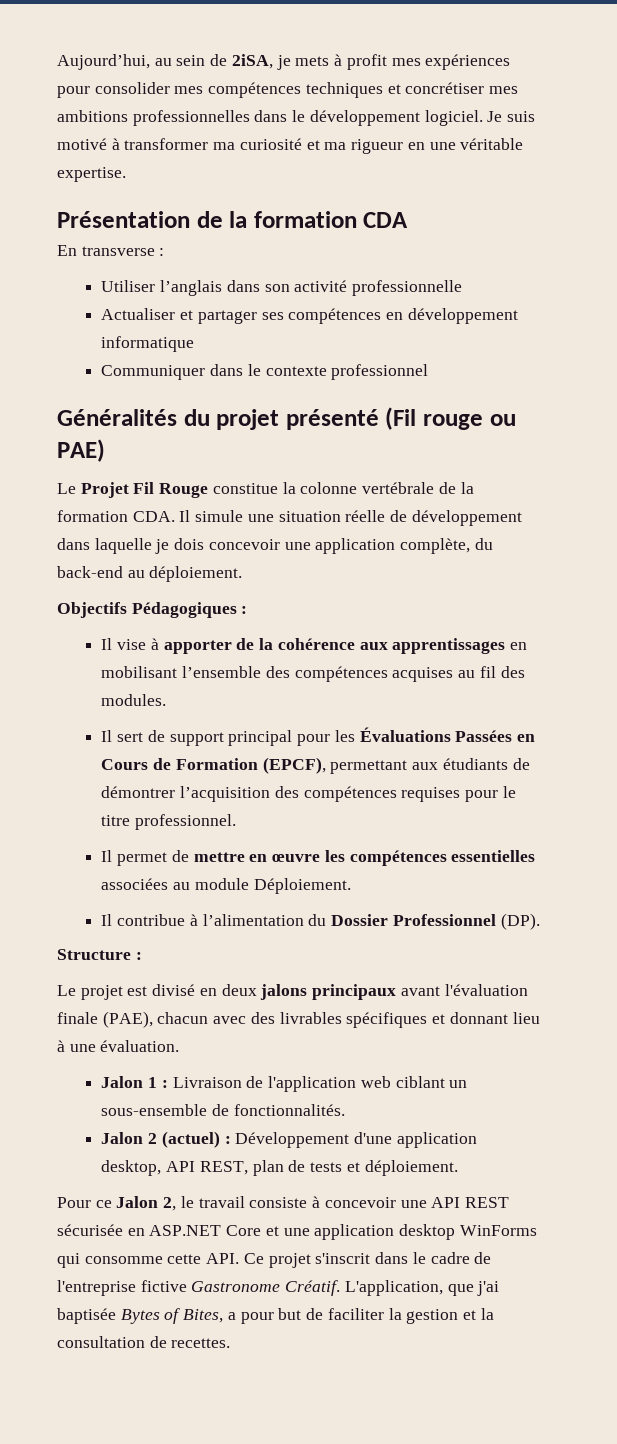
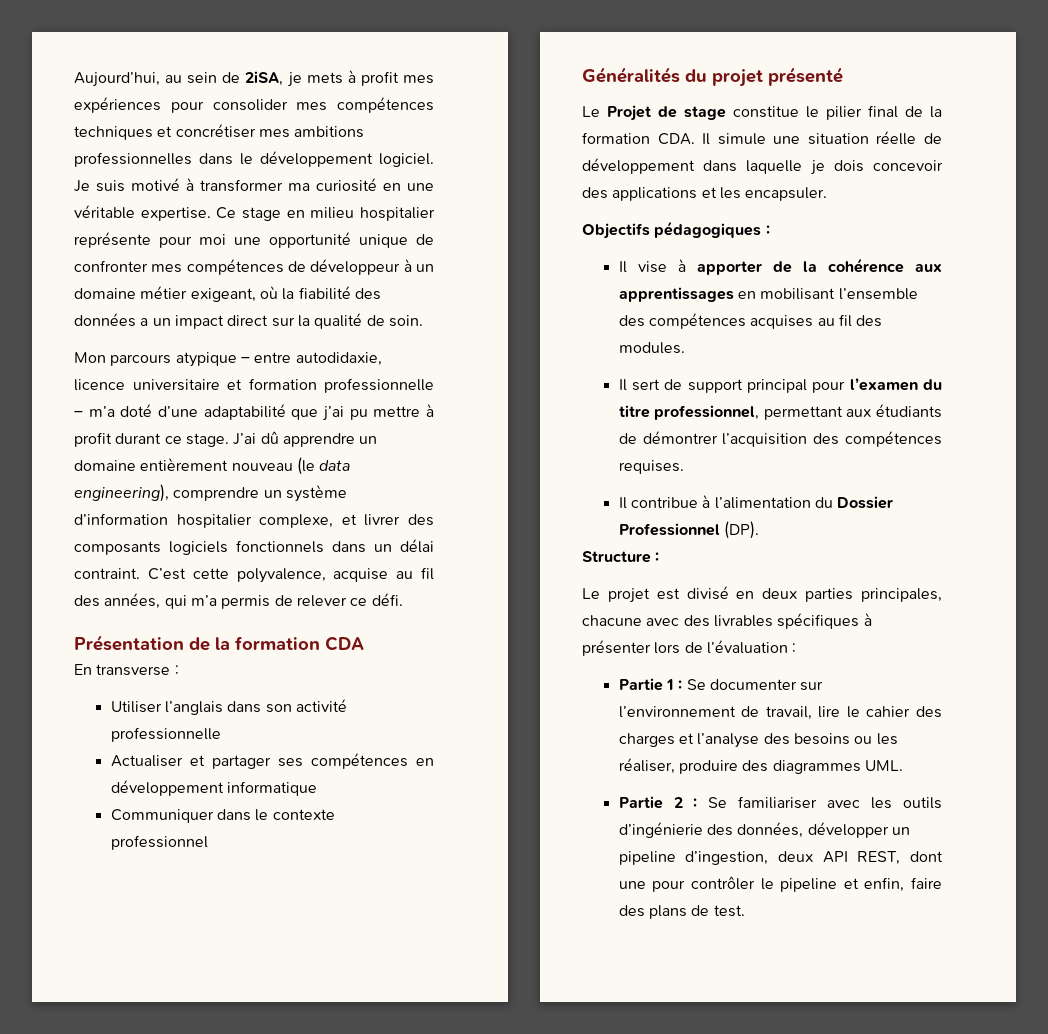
[306,139,404,154] et ma rigueur -> (377, 185) none
(126, 174) none -> [216,207,436,221] [74,232,434,248] [74,259,434,275] [74,286,381,302] [74,313,423,329] [74,352,382,367] [74,378,434,393] [74,404,435,421] [74,431,378,447] [74,457,351,475] [74,484,347,502] [74,513,435,528] [74,539,434,555] [74,567,434,583] [74,593,403,609] Ce stage en milieu hospitalier représente pour moi une opportunité unique de confronter mes compétences de développeur à un domaine métier exigeant, où la fiabilité des données a un impact direct sur la qualité de soin. // Mon parcours atypique – entre autodidaxie, licence universitaire et formation professionnelle – m’a doté d’une adaptabilité que j’ai pu mettre à profit durant ce stage. J’ai dû apprendre un domaine entièrement nouveau (le data engineering), comprendre un système d’information hospitalier complexe, et livrer des composants logiciels fonctionnels dans un délai contraint. C’est cette polyvalence, acquise au fil des années, qui m’a permis de relever ce défi.
[385,407,516,430] [57,439,105,462] [57,482,435,498] (Fil rouge ou PAE) // Le Projet Fil Rouge constitue la colonne vertébrale -> [582,105,898,121] // Le Projet de stage constitue le pilier final
[284,538,493,554] [57,566,243,582] une application complète, du back-end au déploiement. -> [582,187,828,201] des applications et les encapsuler.
[131,602,237,618] Pédagogiques -> [654,221,762,238] pédagogiques
[334,727,535,742] [101,757,326,774] les Évaluations Passées en Cours de Formation (EPCF), -> [849,378,942,391] [618,405,760,420] l’examen du titre professionnel,
[401,786,516,802] [101,814,237,830] [101,850,536,866] [101,878,351,894] requises pour le titre professionnel. // Il permet de mettre en œuvre les compétences essentielles associées au module Déploiement. -> [618,460,684,474] requises.
[260,984,528,1000] [57,1011,540,1028] [57,1040,180,1052] [101,1076,468,1092] [101,1104,345,1116] [101,1131,477,1148] [101,1160,458,1176] [57,1196,509,1211] [57,1224,537,1240] [57,1252,492,1268] [57,1280,500,1296] [57,1308,494,1324] [57,1336,231,1348] jalons principaux avant l'évaluation finale (PAE), chacun avec des livrables spécifiques et donnant lieu à une évaluation. // Jalon 1 : Livraison de l'application web ciblant un sous-ensemble de fonctionnalités. // Jalon 2 (actuel) : Développement d'une application desktop, API REST, plan de tests et déploiement. // Pour ce Jalon 2, le travail consiste à concevoir une API REST sécurisée en ASP.NET Core et une application desktop WinForms qui consomme cette API. Ce projet s'inscrit dans le cadre de l'entreprise fictive Gastronome Créatif. L'application, que j'ai baptisée Bytes of Bites, a pour but de faciliter la gestion et la consultation de recettes. -> [805,588,942,602] [582,613,872,629] [582,640,797,656] [618,678,824,691] [618,706,942,720] [618,733,898,748] [618,758,903,774] [618,796,942,809] [618,822,910,838] [618,851,943,865] [618,876,942,892] [618,905,745,919] parties principales, chacune avec des livrables spécifiques à présenter lors de l’évaluation : // Partie 1 : Se documenter sur l’environnement de travail, lire le cahier des charges et l’analyse des besoins ou les réaliser, produire des diagrammes UML. // Partie 2 : Se familiariser avec les outils d’ingénierie des données, développer un pipeline d’ingestion, deux API REST, dont une pour contrôler le pipeline et enfin, faire des plans de test.

